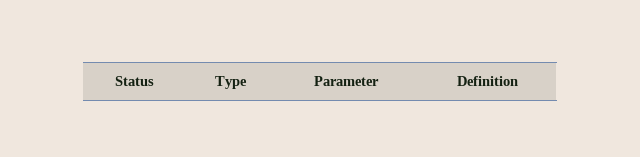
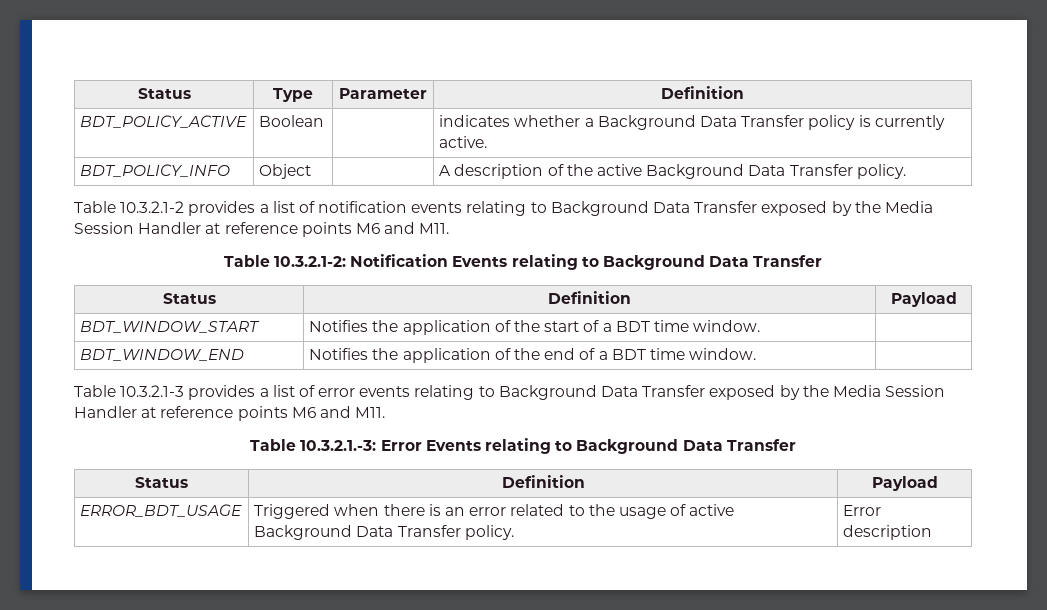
(518, 81) none -> [80,115,248,128] [259,115,325,127] [439,115,945,130] [439,136,488,148] [80,164,231,177] [259,164,312,179] [439,164,906,179] [74,201,933,216] [74,222,450,237] [223,254,823,270] [162,293,216,304] [548,291,631,304] [890,292,957,307] [80,321,261,333] [309,320,761,335] [80,349,245,361] [309,348,757,363] [74,385,946,400] [74,406,386,421] [250,438,796,454] [135,477,188,488] [501,475,585,488] [871,476,938,491] [80,504,243,517] [254,504,735,519] [254,525,514,540] [843,505,882,516] [843,525,933,540] // BDT_POLICY_ACTIVE | Boolean | | indicates whether a Background Data Transfer policy is currently active. // BDT_POLICY_INFO | Object | | A description of the active Background Data Transfer policy. // Table 10.3.2.1-2 provides a list of notification events relating to Background Data Transfer exposed by the Media Session Handler at reference points M6 and M11. // Table 10.3.2.1-2: Notification Events relating to Background Data Transfer // Status | Definition | Payload // BDT_WINDOW_START | Notifies the application of the start of a BDT time window. | // BDT_WINDOW_END | Notifies the application of the end of a BDT time window. | // Table 10.3.2.1-3 provides a list of error events relating to Background Data Transfer exposed by the Media Session Handler at reference points M6 and M11. // Table 10.3.2.1.-3: Error Events relating to Background Data Transfer // Status | Definition | Payload // ERROR_BDT_USAGE | Triggered when there is an error related to the usage of active Background Data Transfer policy. | Error description

